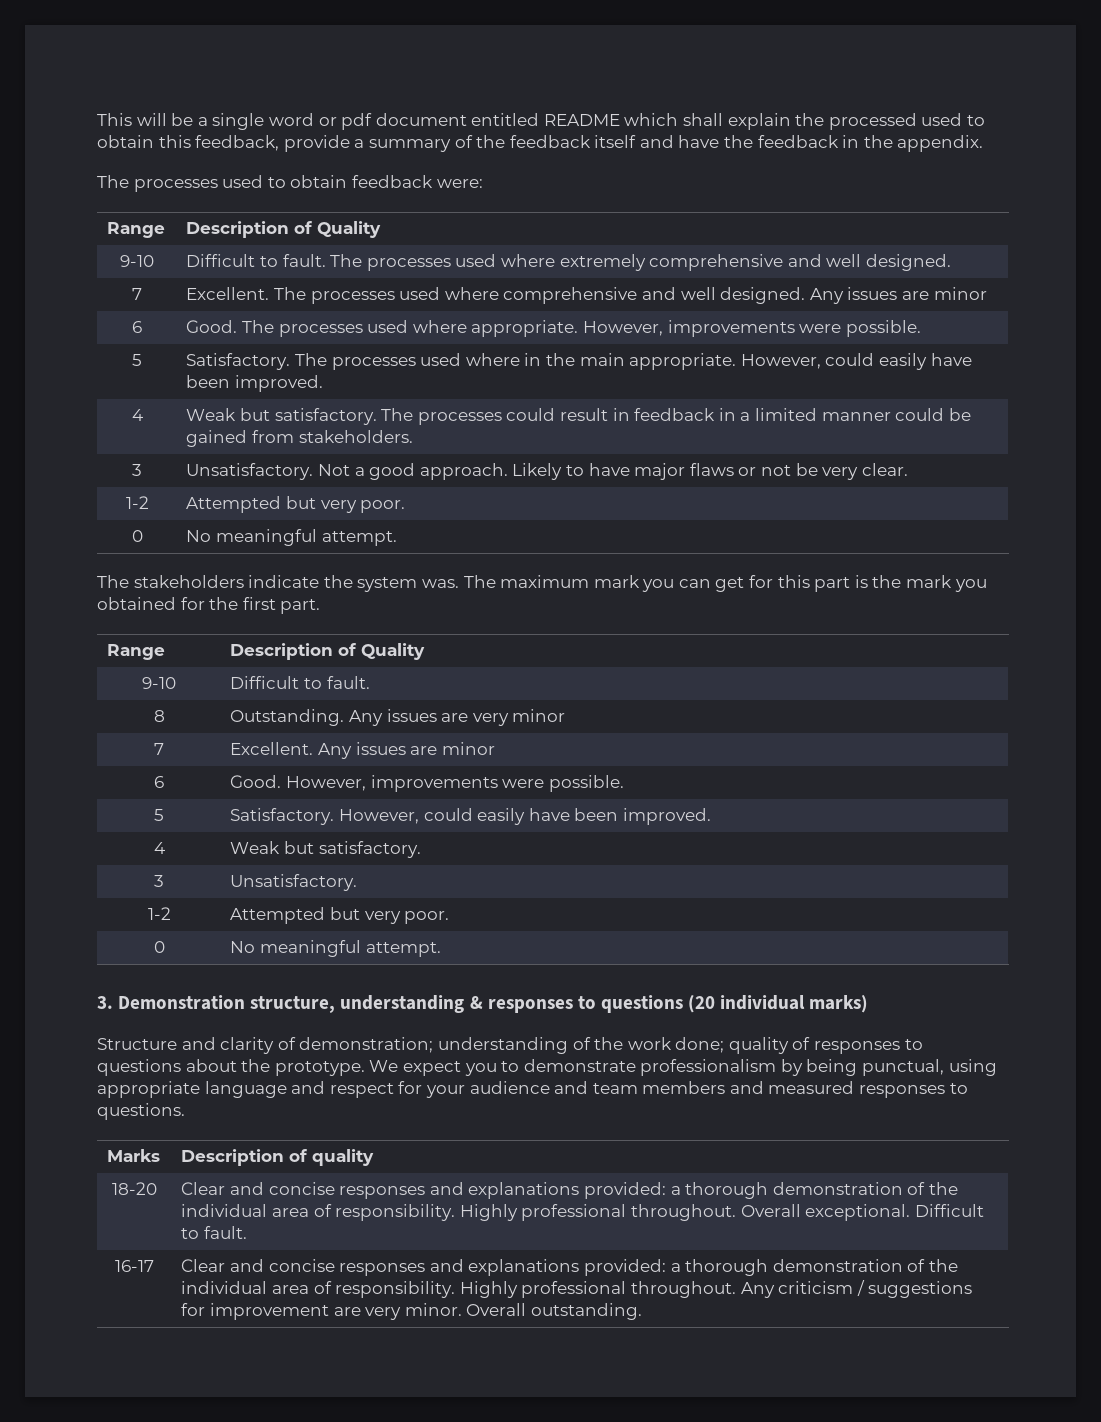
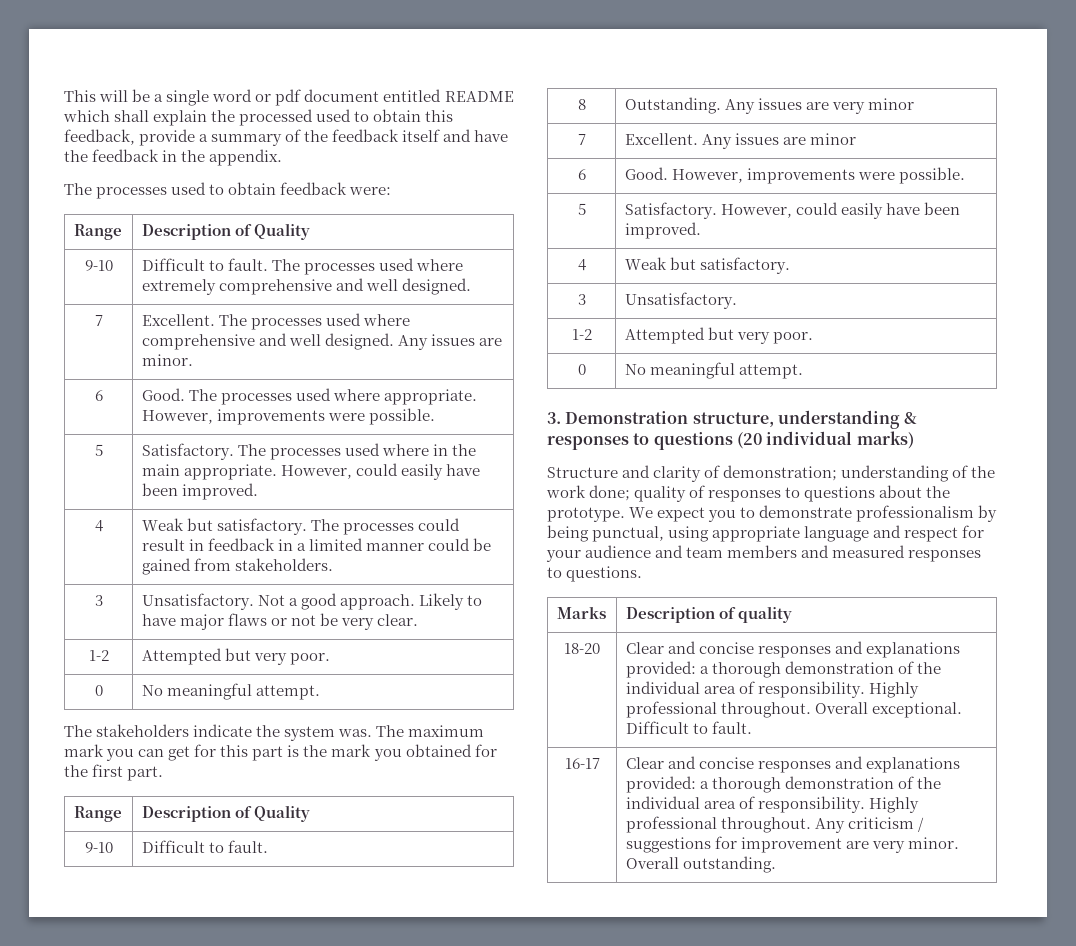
[933,287,987,300] minor -> [141,354,193,366] minor.

